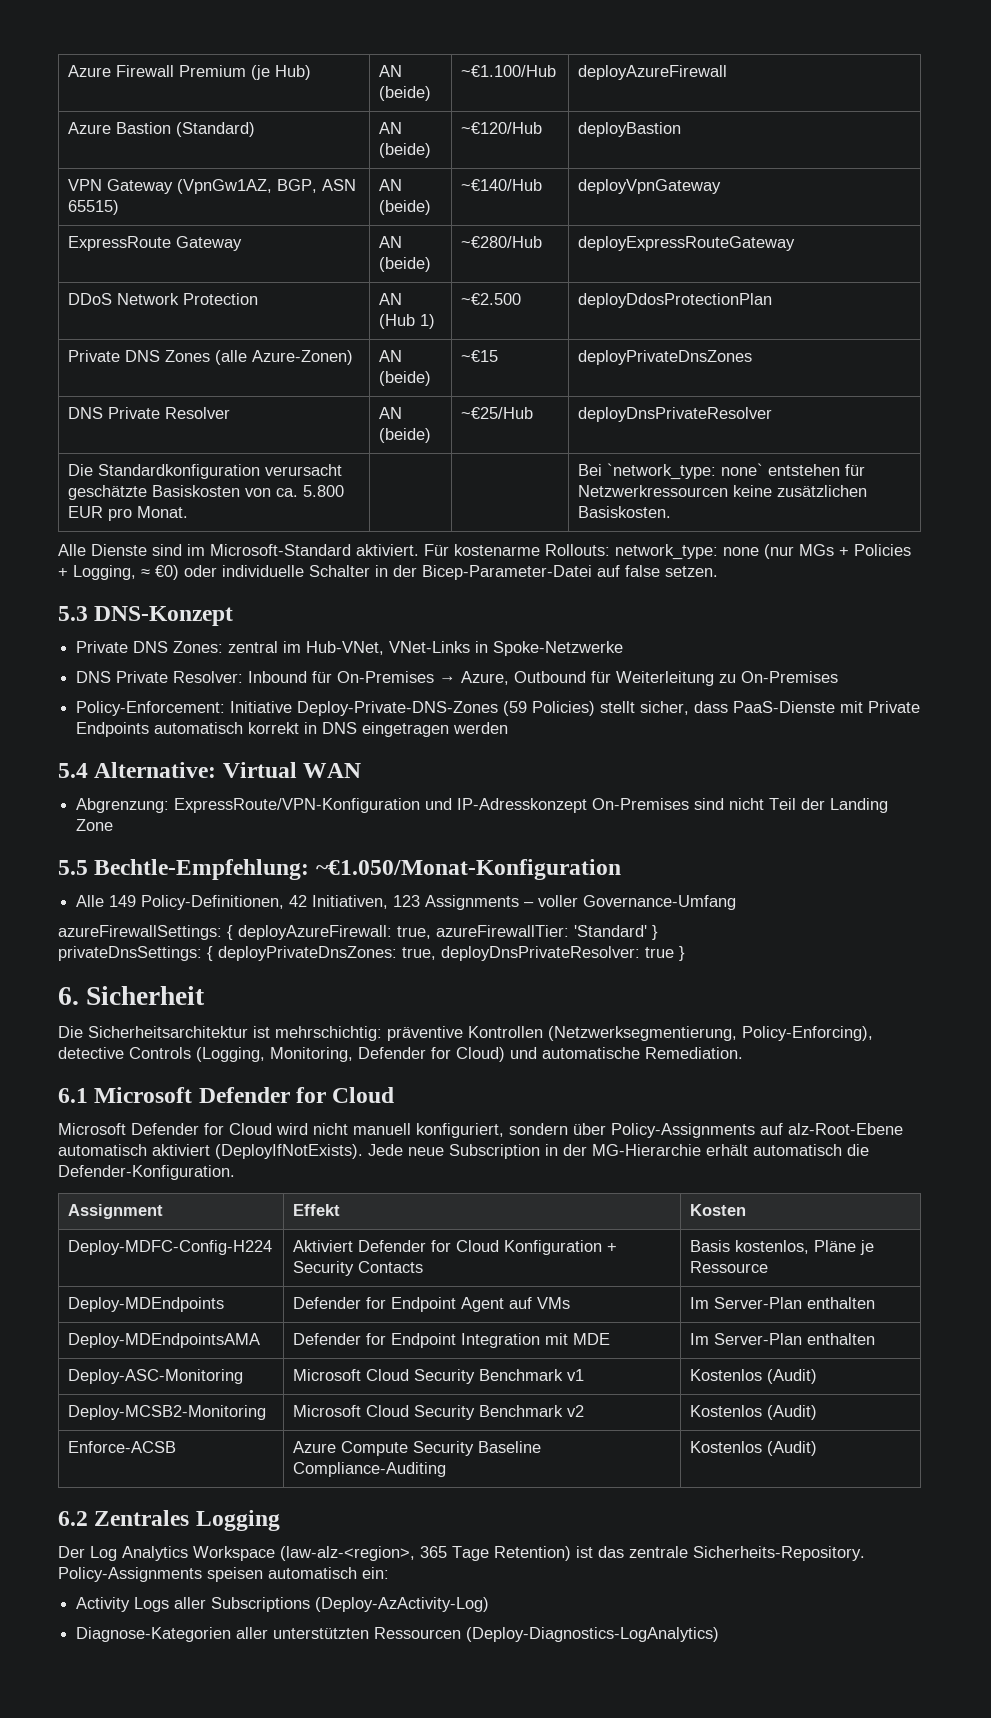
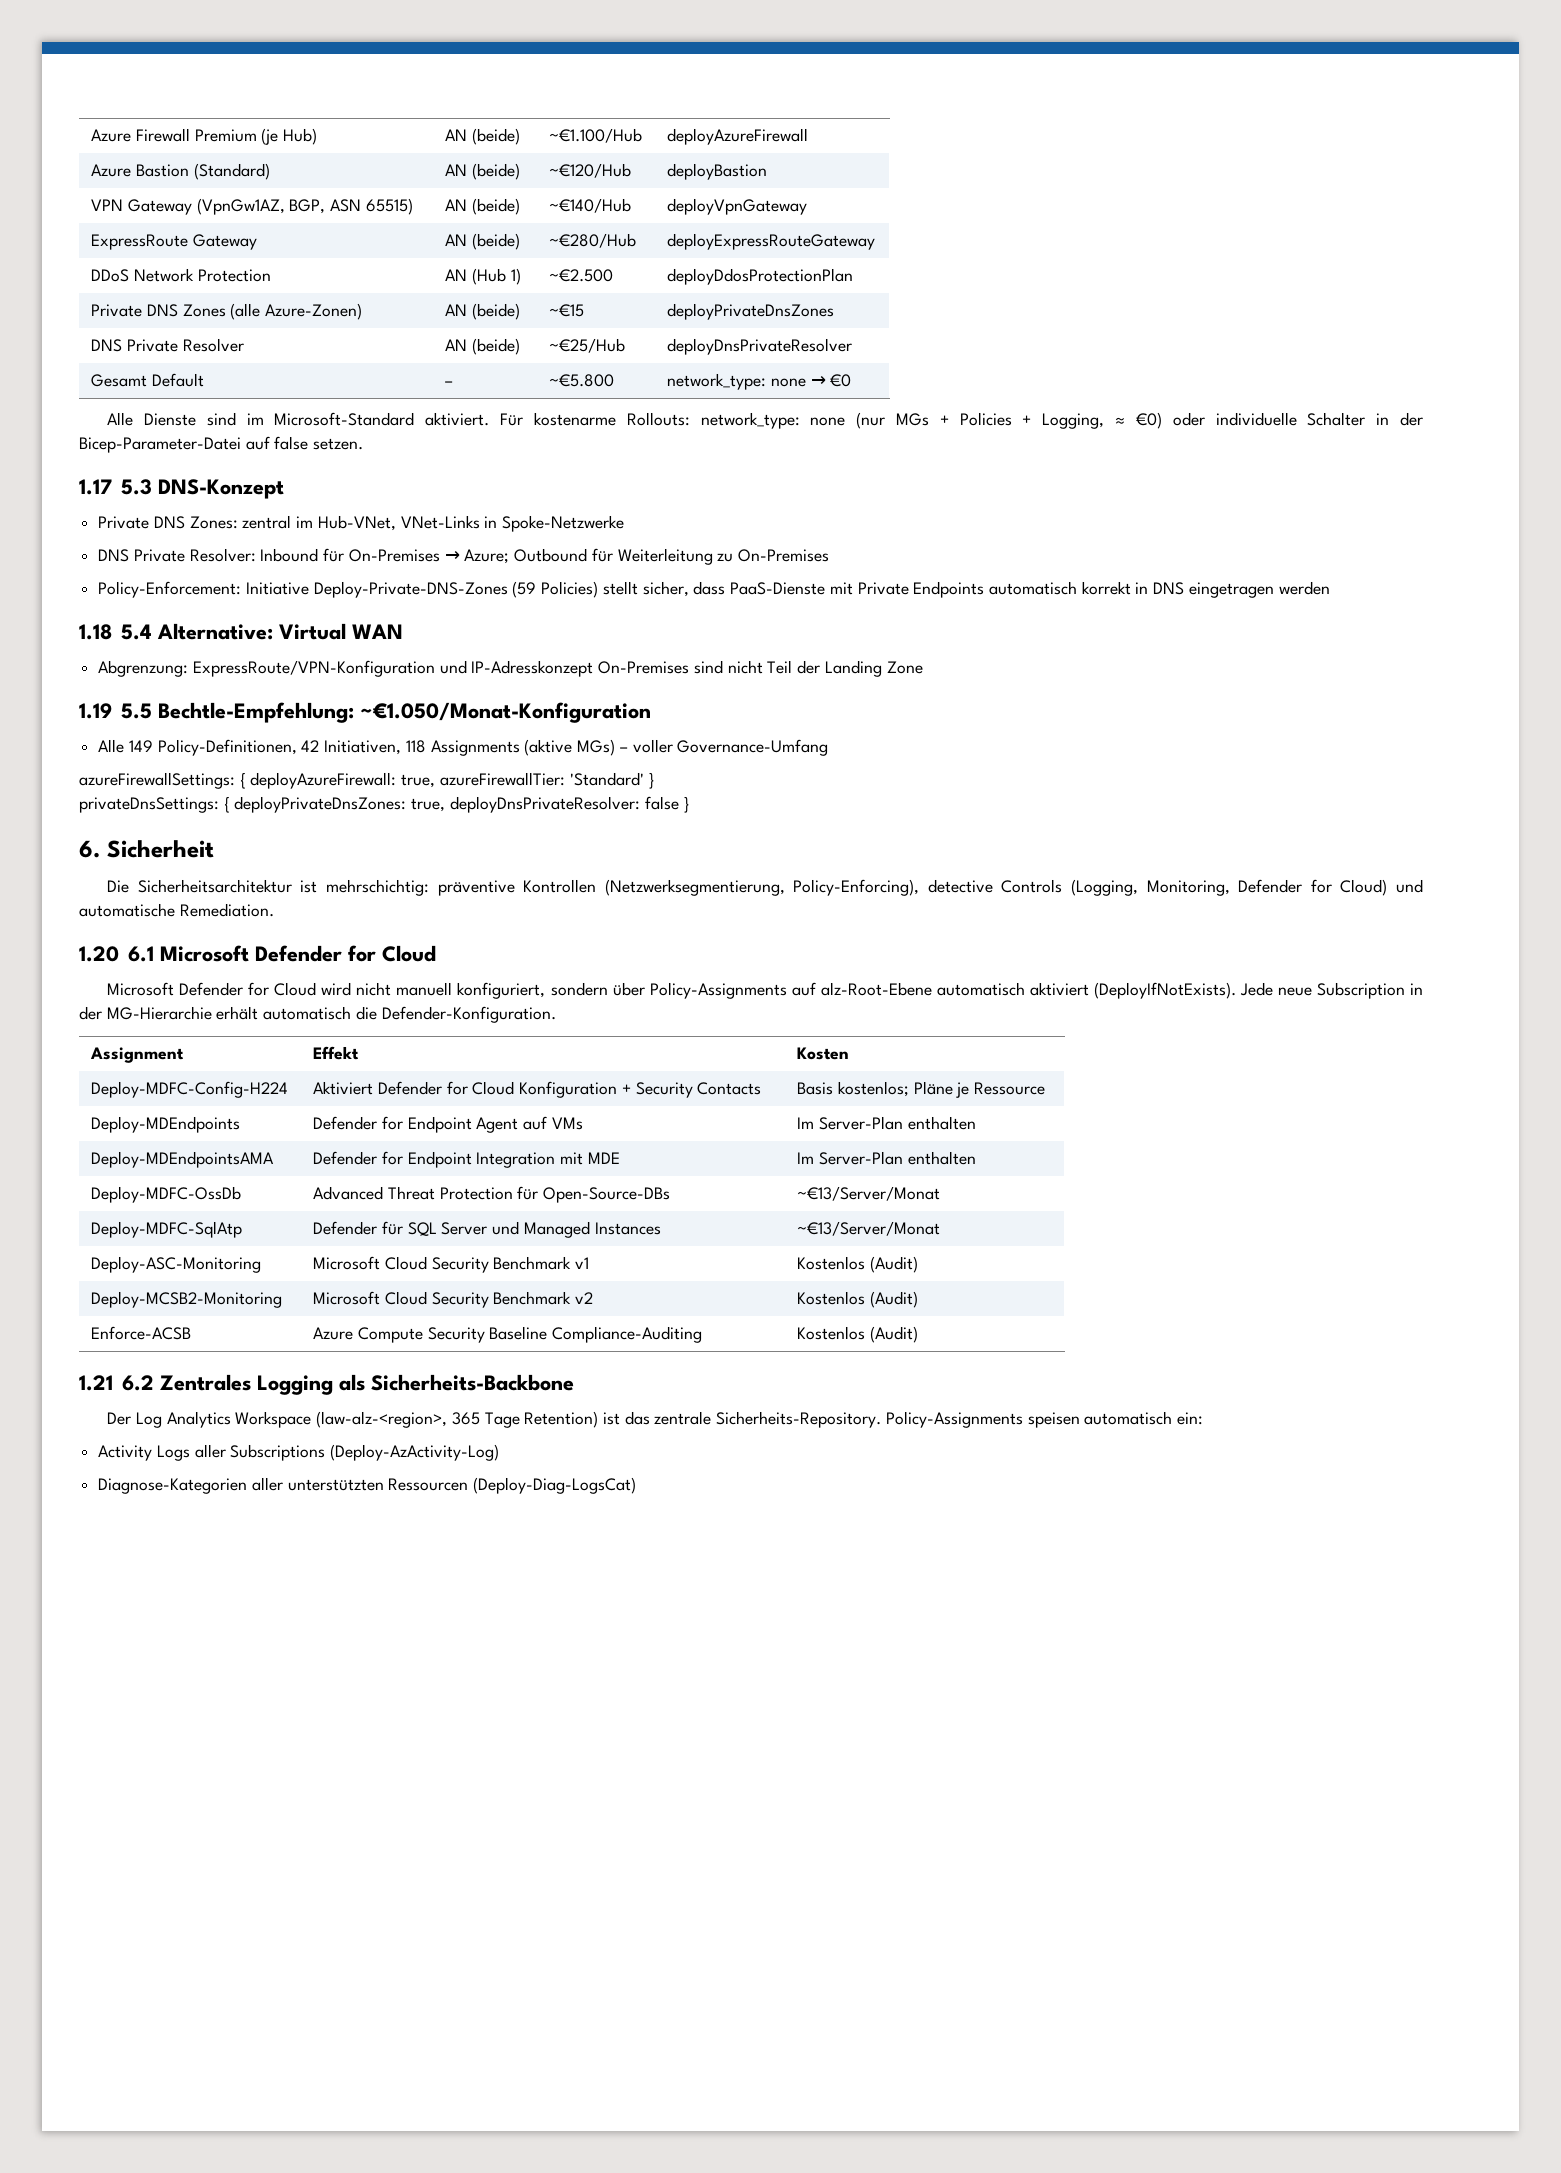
[68,464,343,479] [68,485,345,500] [68,506,189,521] [578,463,866,480] [578,485,868,497] [578,506,672,518] Die Standardkonfiguration verursacht geschätzte Basiskosten von ca. 5.800 EUR pro Monat. | | | Bei `network_type: none` entstehen für Netzwerkressourcen keine zusätzlichen Basiskosten. -> [91,373,205,387] [445,381,454,386] [549,374,615,387] [667,373,852,390] Gesamt Default | – | ~€5.800 | network_type: none → €0
(718, 571) none -> [79,479,112,495] 1.17
[461,671,510,685] Azure, -> [464,549,510,564] Azure;
(509, 728) none -> [79,624,112,640] 1.18
(114, 825) none -> [79,703,112,719] 1.19
[393,895,520,910] 123 Assignments -> [405,739,616,756] 118 Assignments (aktive MGs)
[645,947,674,958] true -> [644,796,679,810] false
(743, 1053) none -> [79,946,119,962] 1.20
[735,1240,810,1254] kostenlos, -> [838,1081,910,1097] kostenlos;
(876, 1339) none -> [91,1186,242,1203] [313,1186,671,1203] [797,1186,941,1201] [91,1221,243,1238] [313,1221,661,1238] [797,1221,941,1236] // Deploy-MDFC-OssDb | Advanced Threat Protection für Open-Source-DBs | ~€13/Server/Monat // Deploy-MDFC-SqlAtp | Defender für SQL Server und Managed Instances | ~€13/Server/Monat
(818, 1448) none -> [79,1375,113,1391] 1.21
(280, 1520) none -> [338,1374,574,1391] als Sicherheits-Backbone
[466,1627,720,1642] (Deploy-Diagnostics-LogAnalytics) -> [473,1477,637,1494] (Deploy-Diag-LogsCat)

